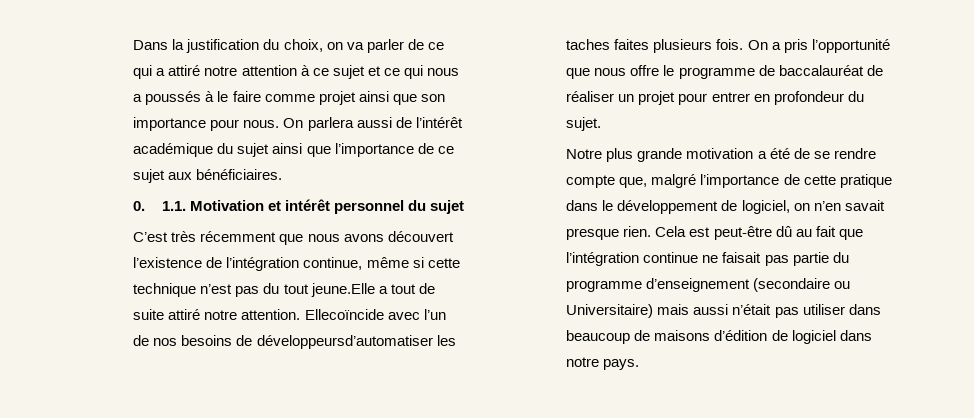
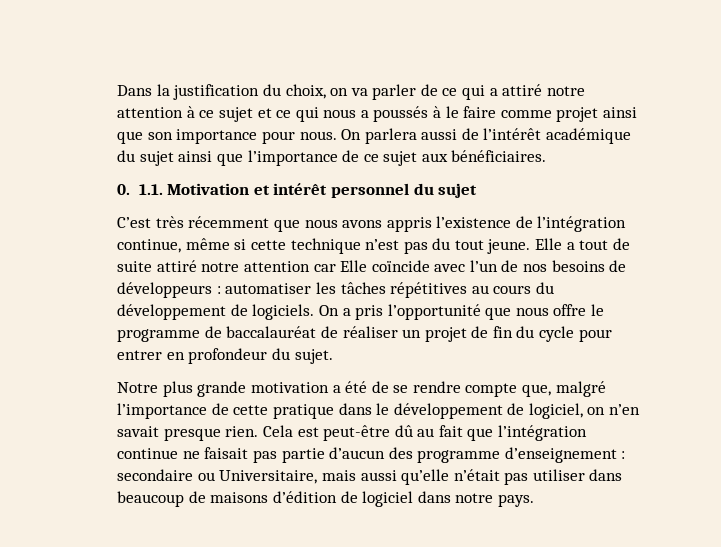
[387,231,454,242] découvert -> [386,217,432,232] appris
[310,283,375,297] jeune.Elle -> [487,238,563,254] jeune. Elle
[241,309,384,320] attention. Ellecoïncide -> [243,260,430,272] attention car Elle coïncide
[256,335,456,349] [566,39,744,53] développeursd’automatiser les taches faites plusieurs fois. -> [117,282,554,298] [117,304,315,320] développeurs : automatiser les tâches répétitives au cours du développement de logiciels.
(676, 98) none -> [471,326,575,342] de fin du cycle
[832,252,849,263] [566,278,851,292] [566,304,654,318] du programme d’enseignement (secondaire ou Universitaire) -> [329,447,626,463] [117,469,318,484] d’aucun des programme d’enseignement : secondaire ou Universitaire,
(729, 309) none -> [401,469,450,485] qu’elle

